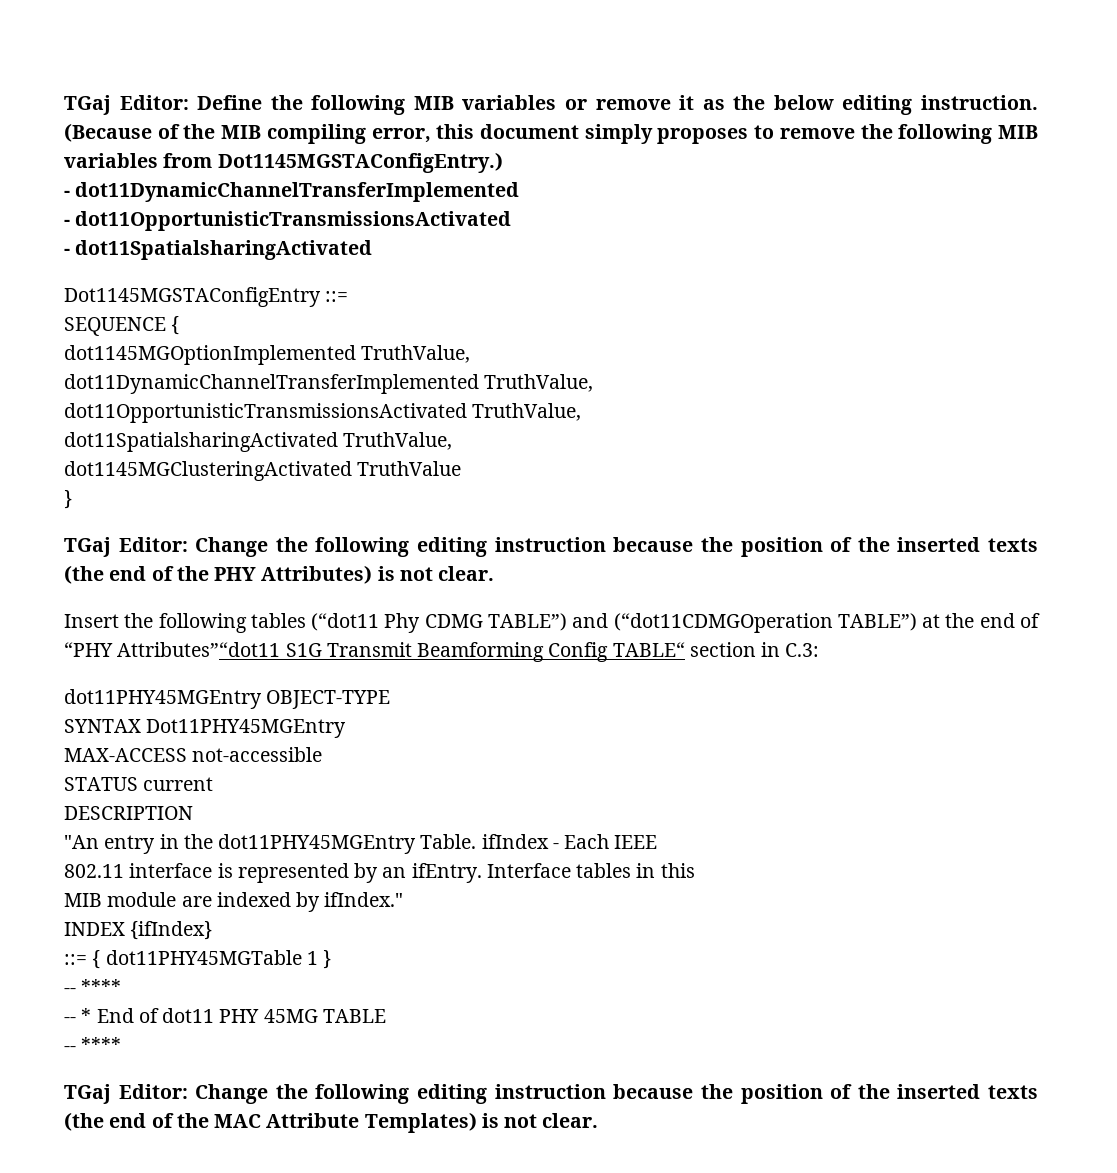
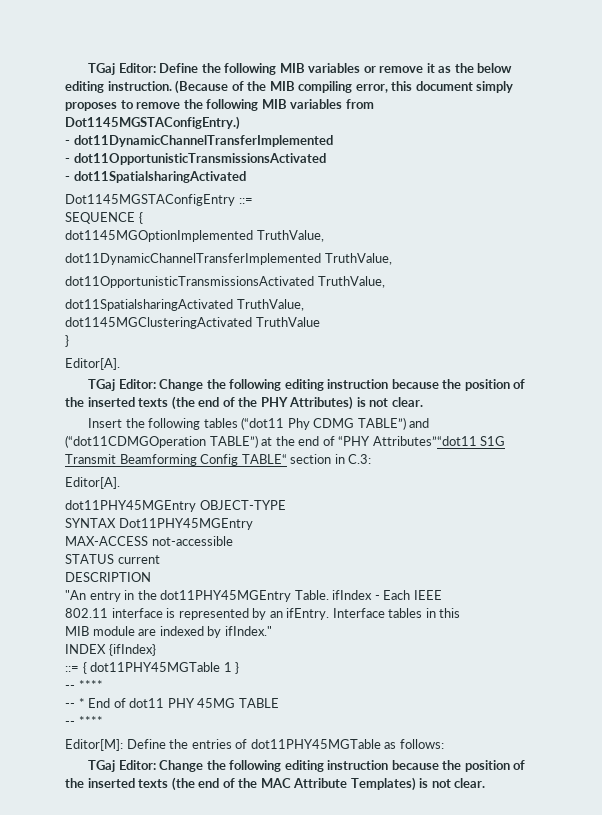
(72, 499) none -> [65,358,120,370] // Editor[A].
(820, 650) none -> [65,477,120,489] // Editor[A].
(122, 1044) none -> [65,739,444,751] // Editor[M]: Define the entries of dot11PHY45MGTable as follows:

